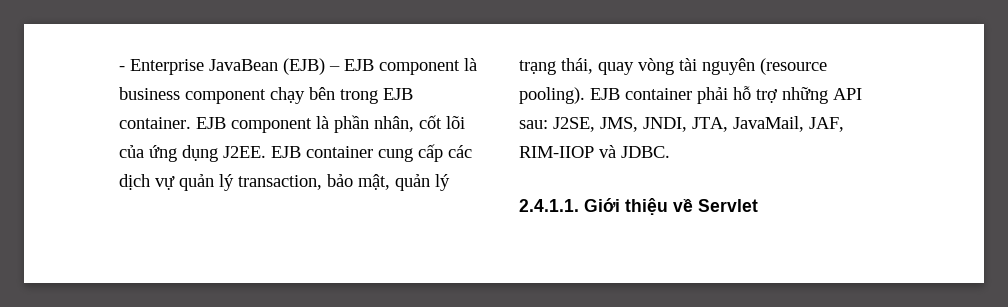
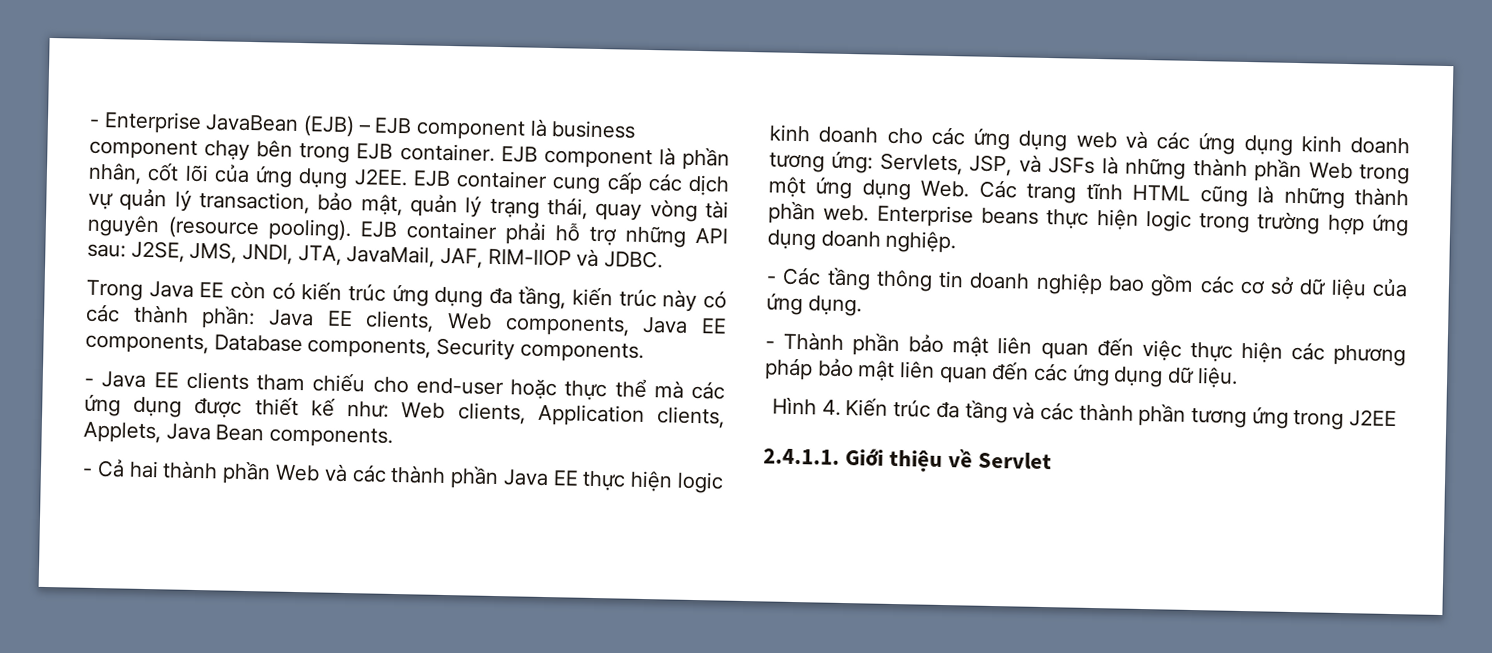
(670, 152) none -> [86,279,727,313] [85,303,727,337] [85,332,644,363] [84,371,725,401] [84,393,725,429] [83,421,394,448] [82,459,724,494] [769,124,1410,156] [769,150,1410,185] [768,176,1409,209] [768,201,1409,237] [767,229,957,254] [766,266,1408,300] [766,292,862,317] [765,331,1406,367] [764,357,1238,388] [772,396,1397,431] // Trong Java EE còn có kiến trúc ứng dụng đa tầng, kiến trúc này có các thành phần: Java EE clients, Web components, Java EE components, Database components, Security components. // - Java EE clients tham chiếu cho end-user hoặc thực thể mà các ứng dụng được thiết kế như: Web clients, Application clients, Applets, Java Bean components. // - Cả hai thành phần Web và các thành phần Java EE thực hiện logic kinh doanh cho các ứng dụng web và các ứng dụng kinh doanh tương ứng: Servlets, JSP, và JSFs là những thành phần Web trong một ứng dụng Web. Các trang tĩnh HTML cũng là những thành phần web. Enterprise beans thực hiện logic trong trường hợp ứng dụng doanh nghiệp. // - Các tầng thông tin doanh nghiệp bao gồm các cơ sở dữ liệu của ứng dụng. // - Thành phần bảo mật liên quan đến việc thực hiện các phương pháp bảo mật liên quan đến các ứng dụng dữ liệu. // Hình 4. Kiến trúc đa tầng và các thành phần tương ứng trong J2EE

